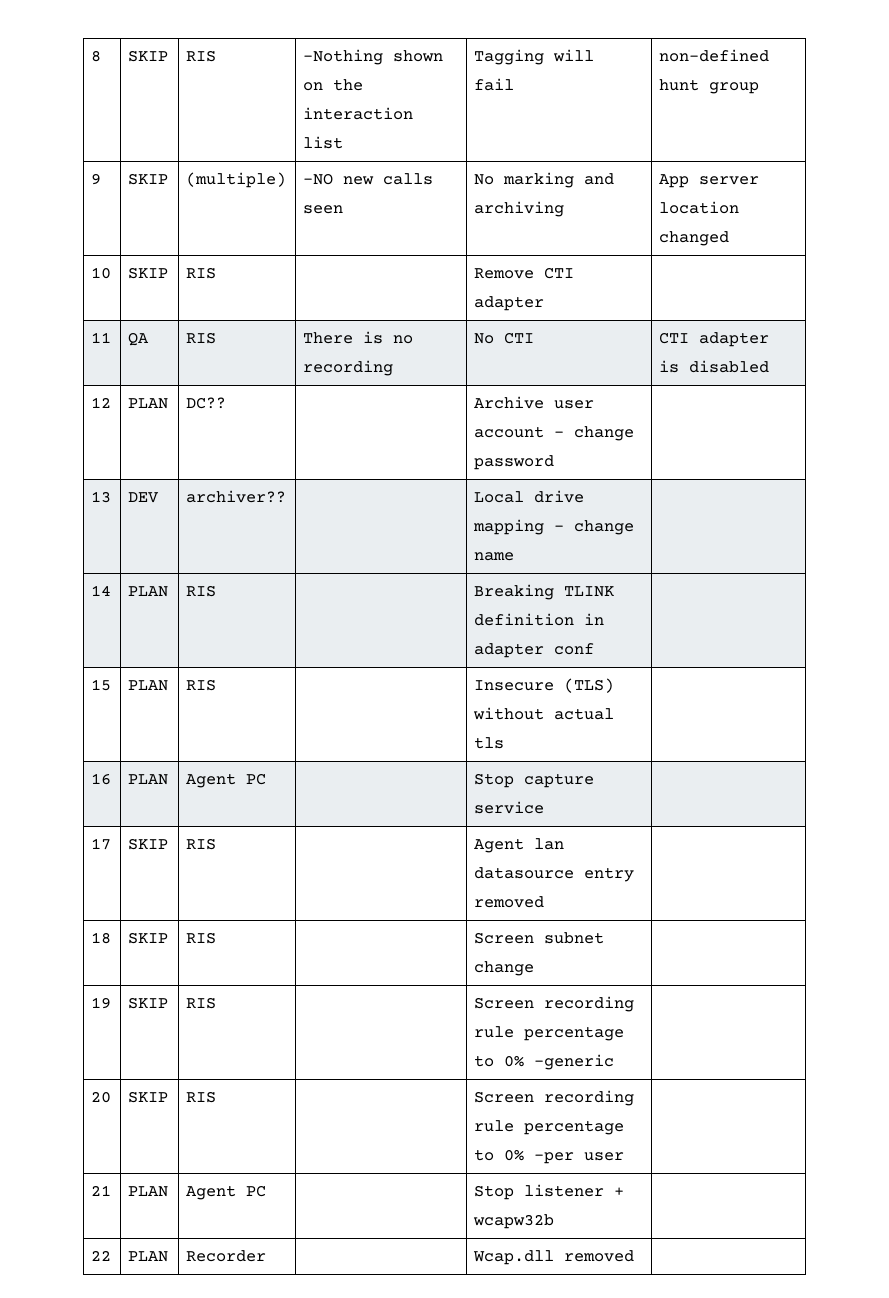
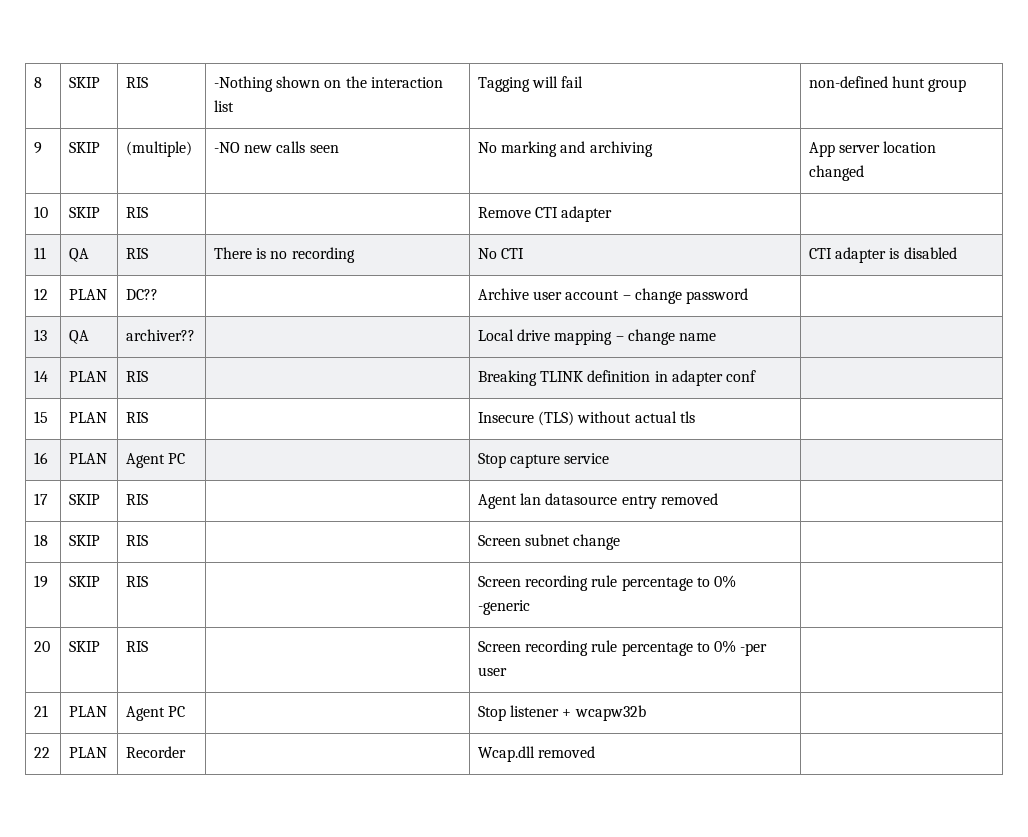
[128,492,160,503] DEV -> [69,330,90,344] QA

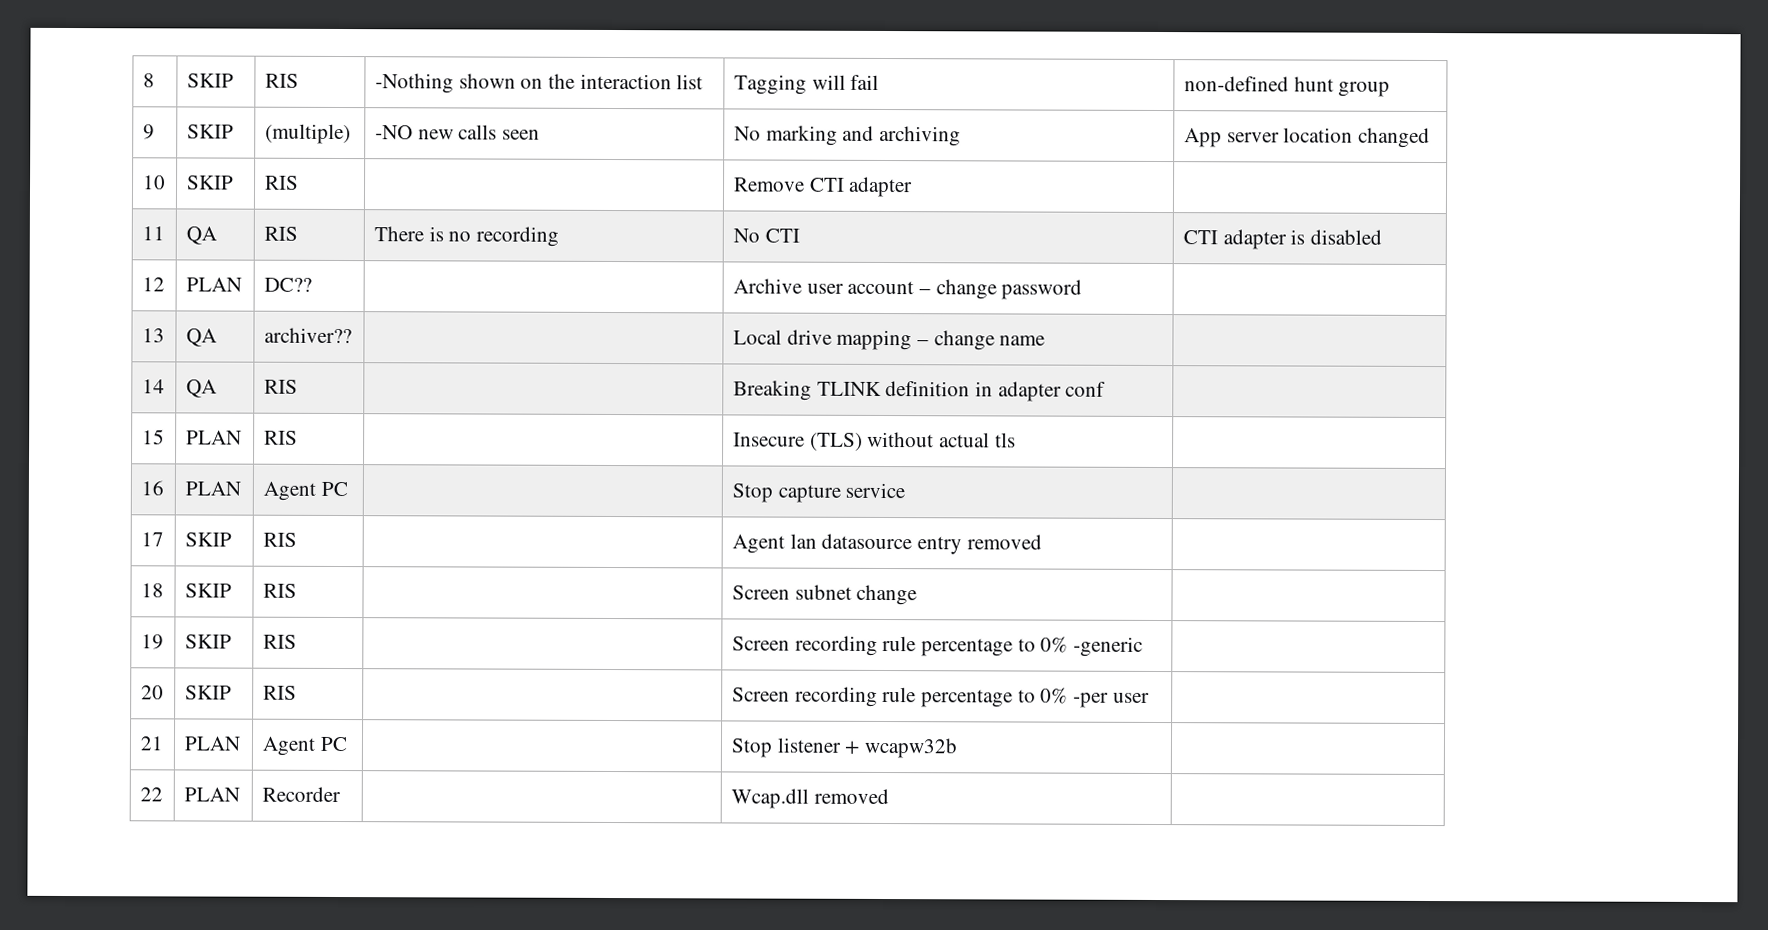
[69,371,108,382] PLAN -> [185,379,217,398] QA

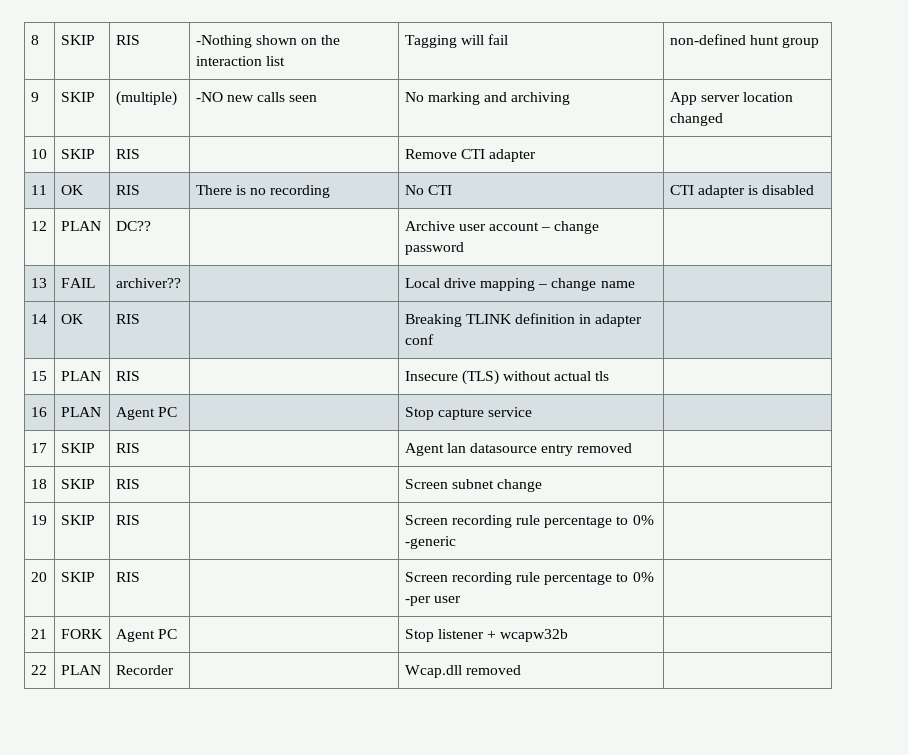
[185,226,217,245] QA -> [60,185,84,195] OK
[185,328,217,347] QA -> [60,278,95,288] FAIL
[185,379,217,398] QA -> [60,314,84,324] OK
[183,736,241,751] PLAN -> [60,629,103,639] FORK

